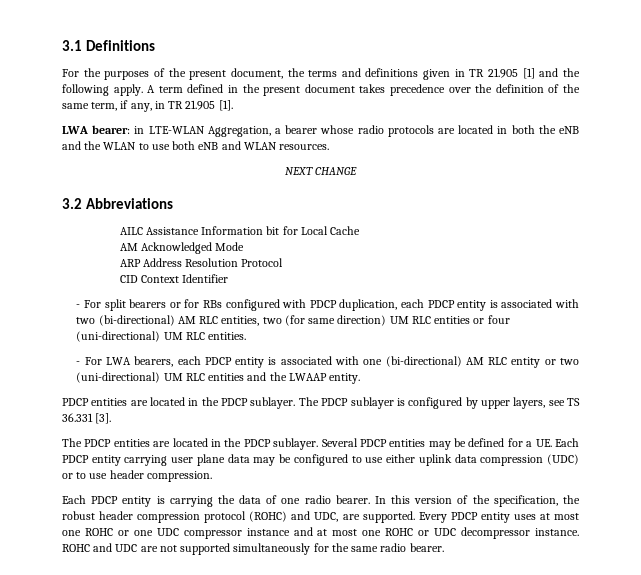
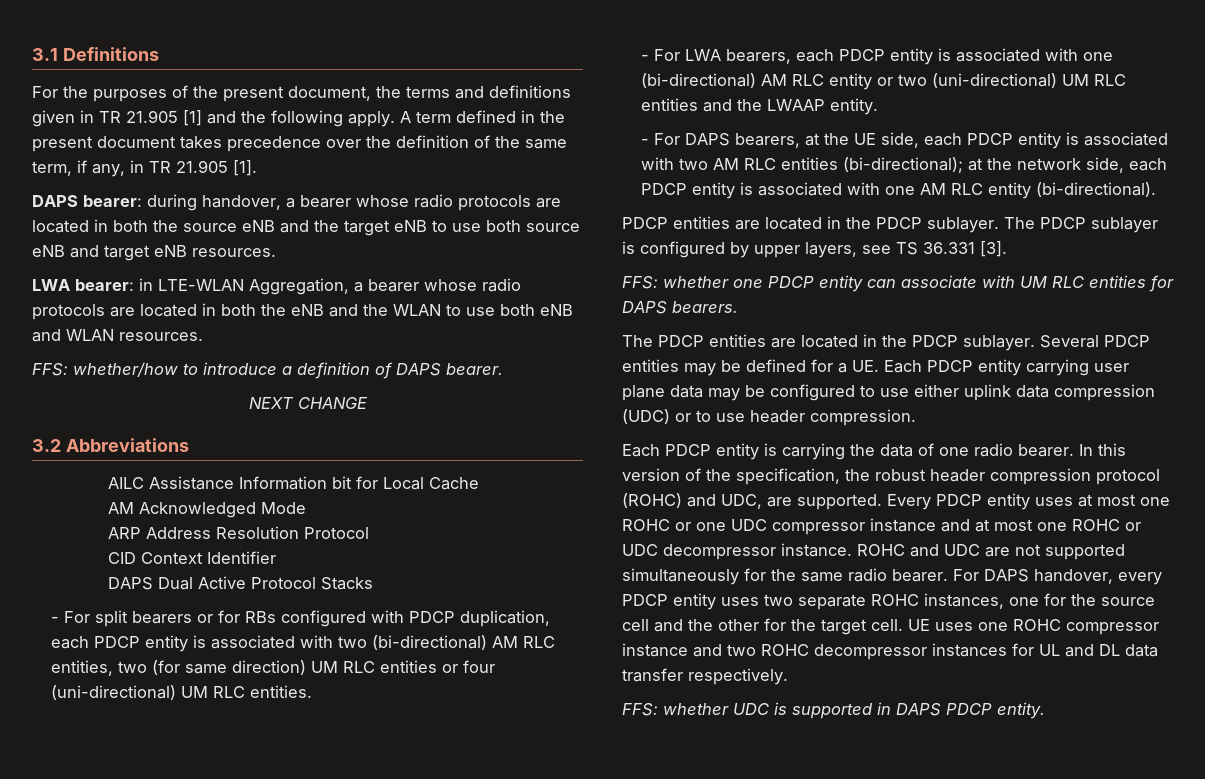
(233, 105) none -> [32,194,561,211] [32,219,580,236] [32,245,276,261] // DAPS bearer: during handover, a bearer whose radio protocols are located in both the source eNB and the target eNB to use both source eNB and target eNB resources.
(330, 147) none -> [32,362,503,379] // FFS: whether/how to introduce a definition of DAPS bearer.
(229, 278) none -> [108,576,374,590] // DAPS Dual Active Protocol Stacks
(361, 378) none -> [641,132,1169,149] [641,157,1168,173] [641,182,1157,199] // - For DAPS bearers, at the UE side, each PDCP entity is associated with two AM RLC entities (bi-directional); at the network side, each PDCP entity is associated with one AM RLC entity (bi-directional).
(112, 418) none -> [622,275,1174,292] [622,301,738,314] // FFS: whether one PDCP entity can associate with UM RLC entities for DAPS bearers.
(444, 547) none -> [953,569,1162,585] [622,593,1155,610] [622,618,1159,635] [622,643,1158,660] [622,668,788,685] [622,702,1045,719] For DAPS handover, every PDCP entity uses two separate ROHC instances, one for the source cell and the other for the target cell. UE uses one ROHC compressor instance and two ROHC decompressor instances for UL and DL data transfer respectively. // FFS: whether UDC is supported in DAPS PDCP entity.

